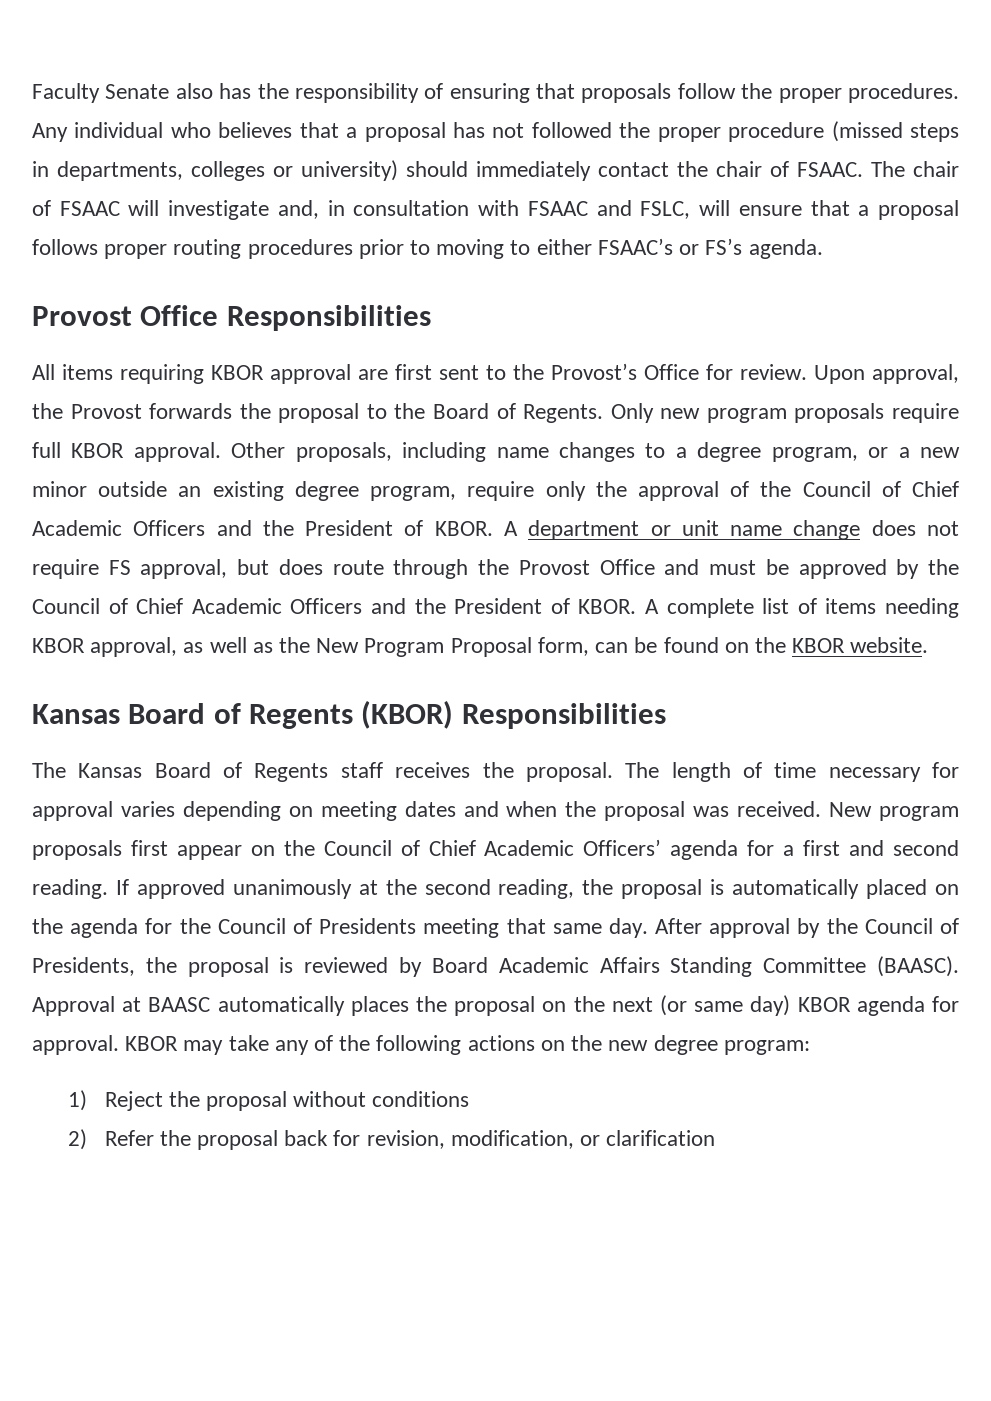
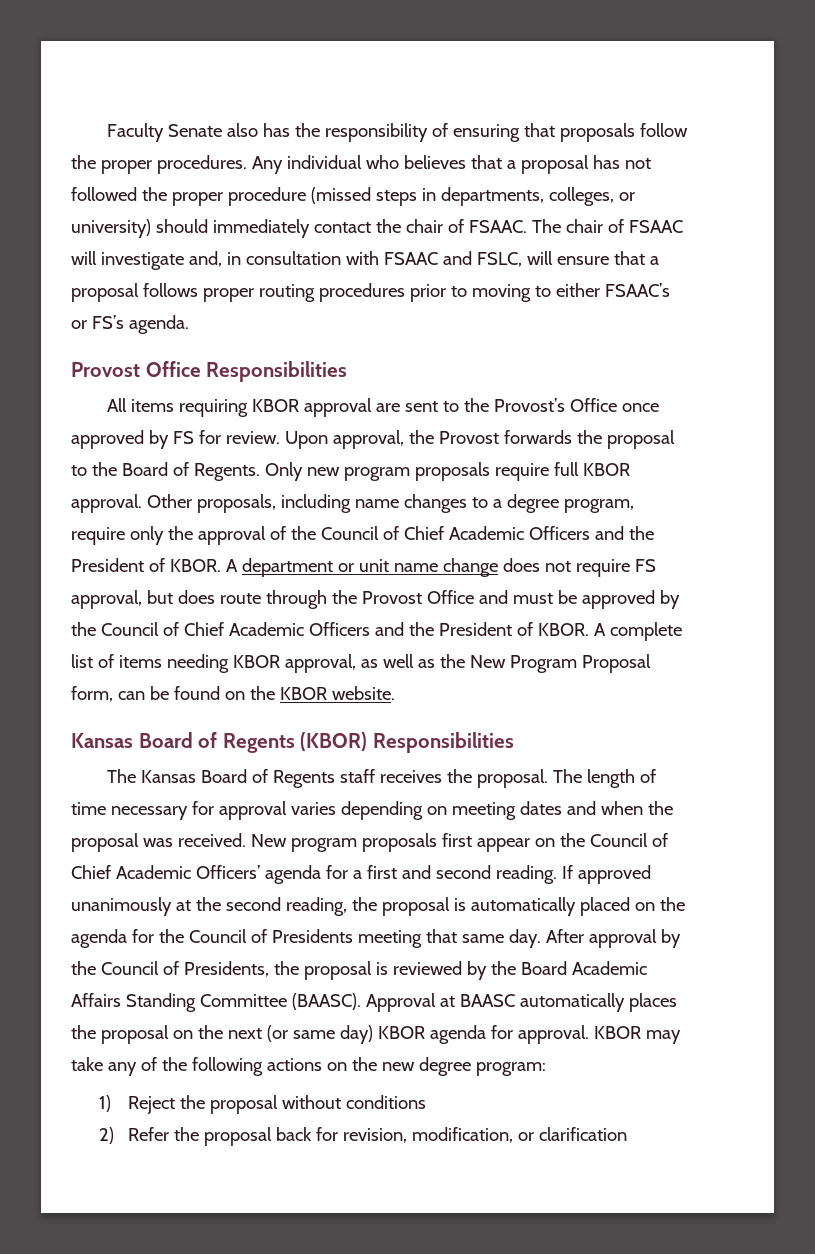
[191,161,265,181] colleges -> [548,187,614,206] colleges,
[395,364,432,380] first -> (400, 407) none
(699, 372) none -> [621,403,659,412] [71,430,194,449] once approved by FS
[868,447,961,458] [32,481,457,501] or a new minor outside an existing degree program, -> (634, 506) none
(423, 967) none -> [490,961,516,975] the

